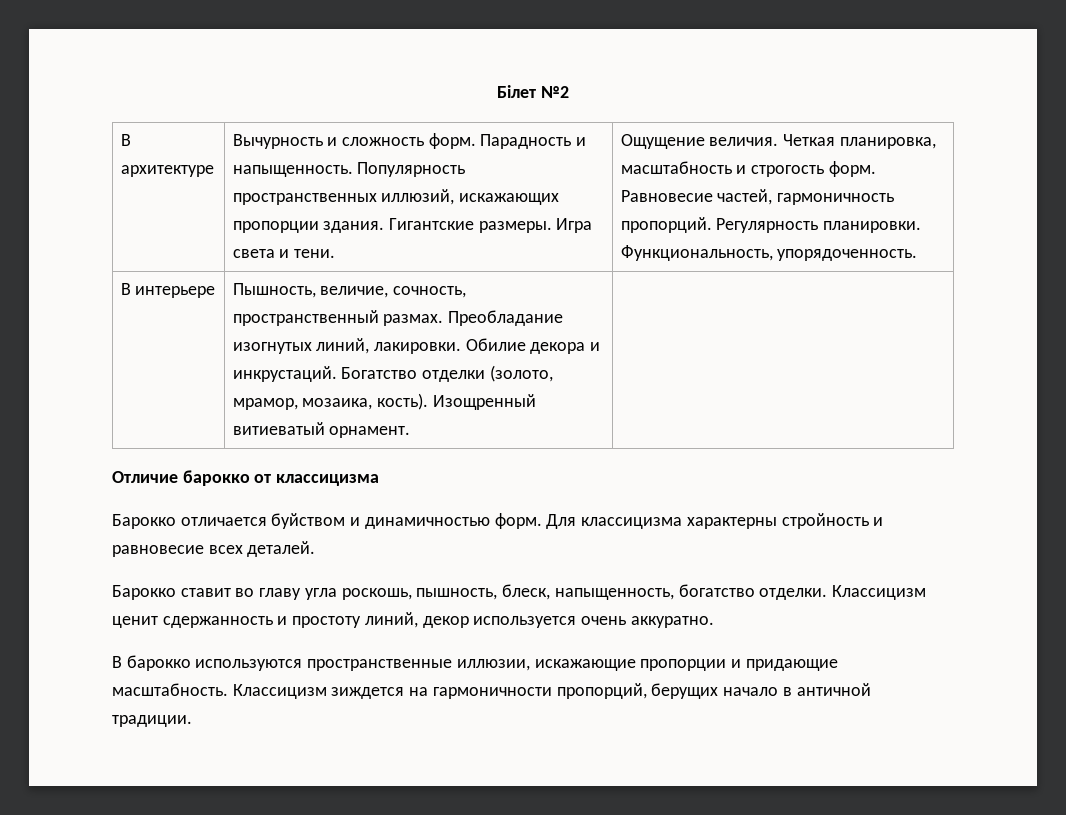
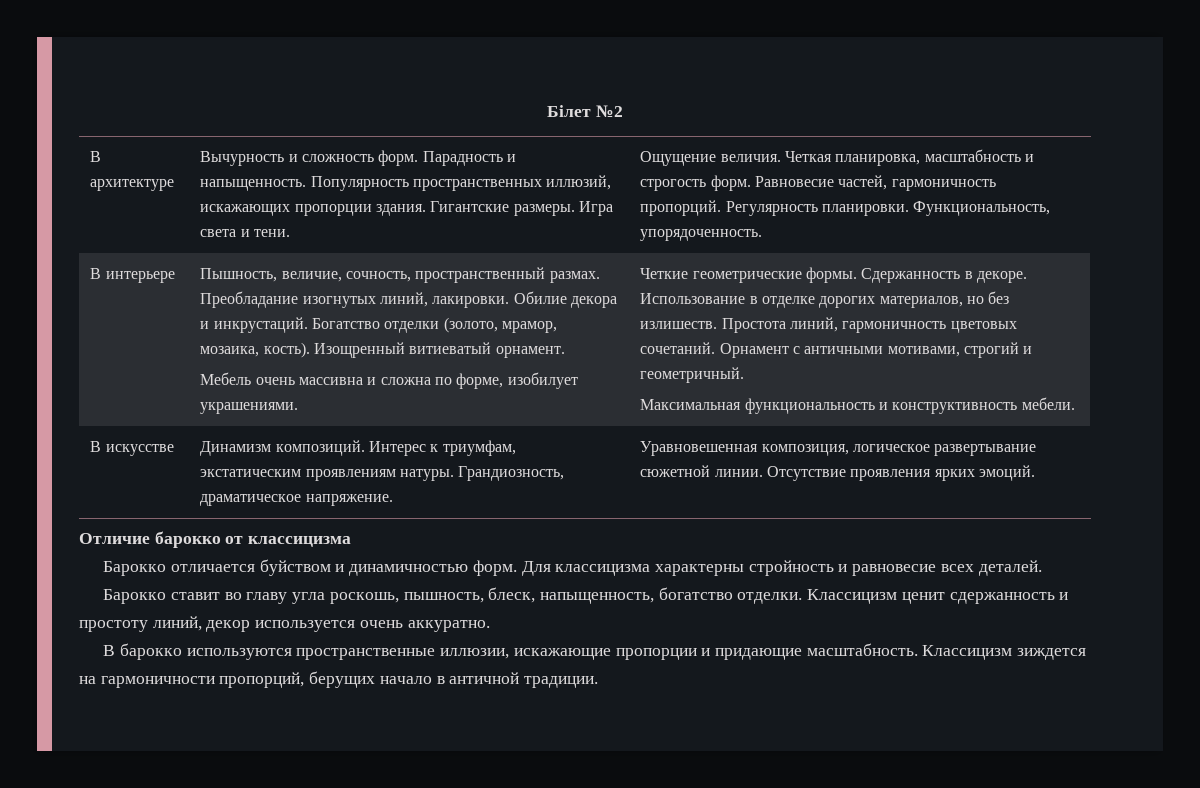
(411, 432) | -> [200,372,578,389] [200,402,299,414] [640,267,1028,283] [640,291,1010,308] [640,317,1017,333] [640,342,1033,358] [640,367,745,383] [640,397,1075,414] [90,441,174,456] [200,440,516,456] [200,466,565,481] [200,494,393,506] [640,441,1037,456] [640,465,1036,481] // Мебель очень массивна и сложна по форме, изобилует украшениями. | Четкие геометрические формы. Сдержанность в декоре. Использование в отделке дорогих материалов, но без излишеств. Простота линий, гармоничность цветовых сочетаний. Орнамент с античными мотивами, строгий и геометричный. // Максимальная функциональность и конструктивность мебели. // В искусстве | Динамизм композиций. Интерес к триумфам, экстатическим проявлениям натуры. Грандиозность, драматическое напряжение. | Уравновешенная композиция, логическое развертывание сюжетной линии. Отсутствие проявления ярких эмоций.

